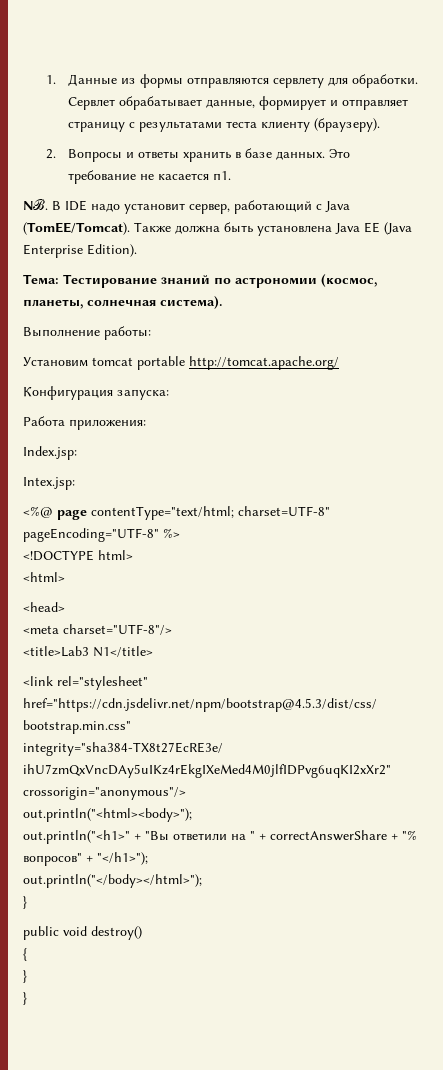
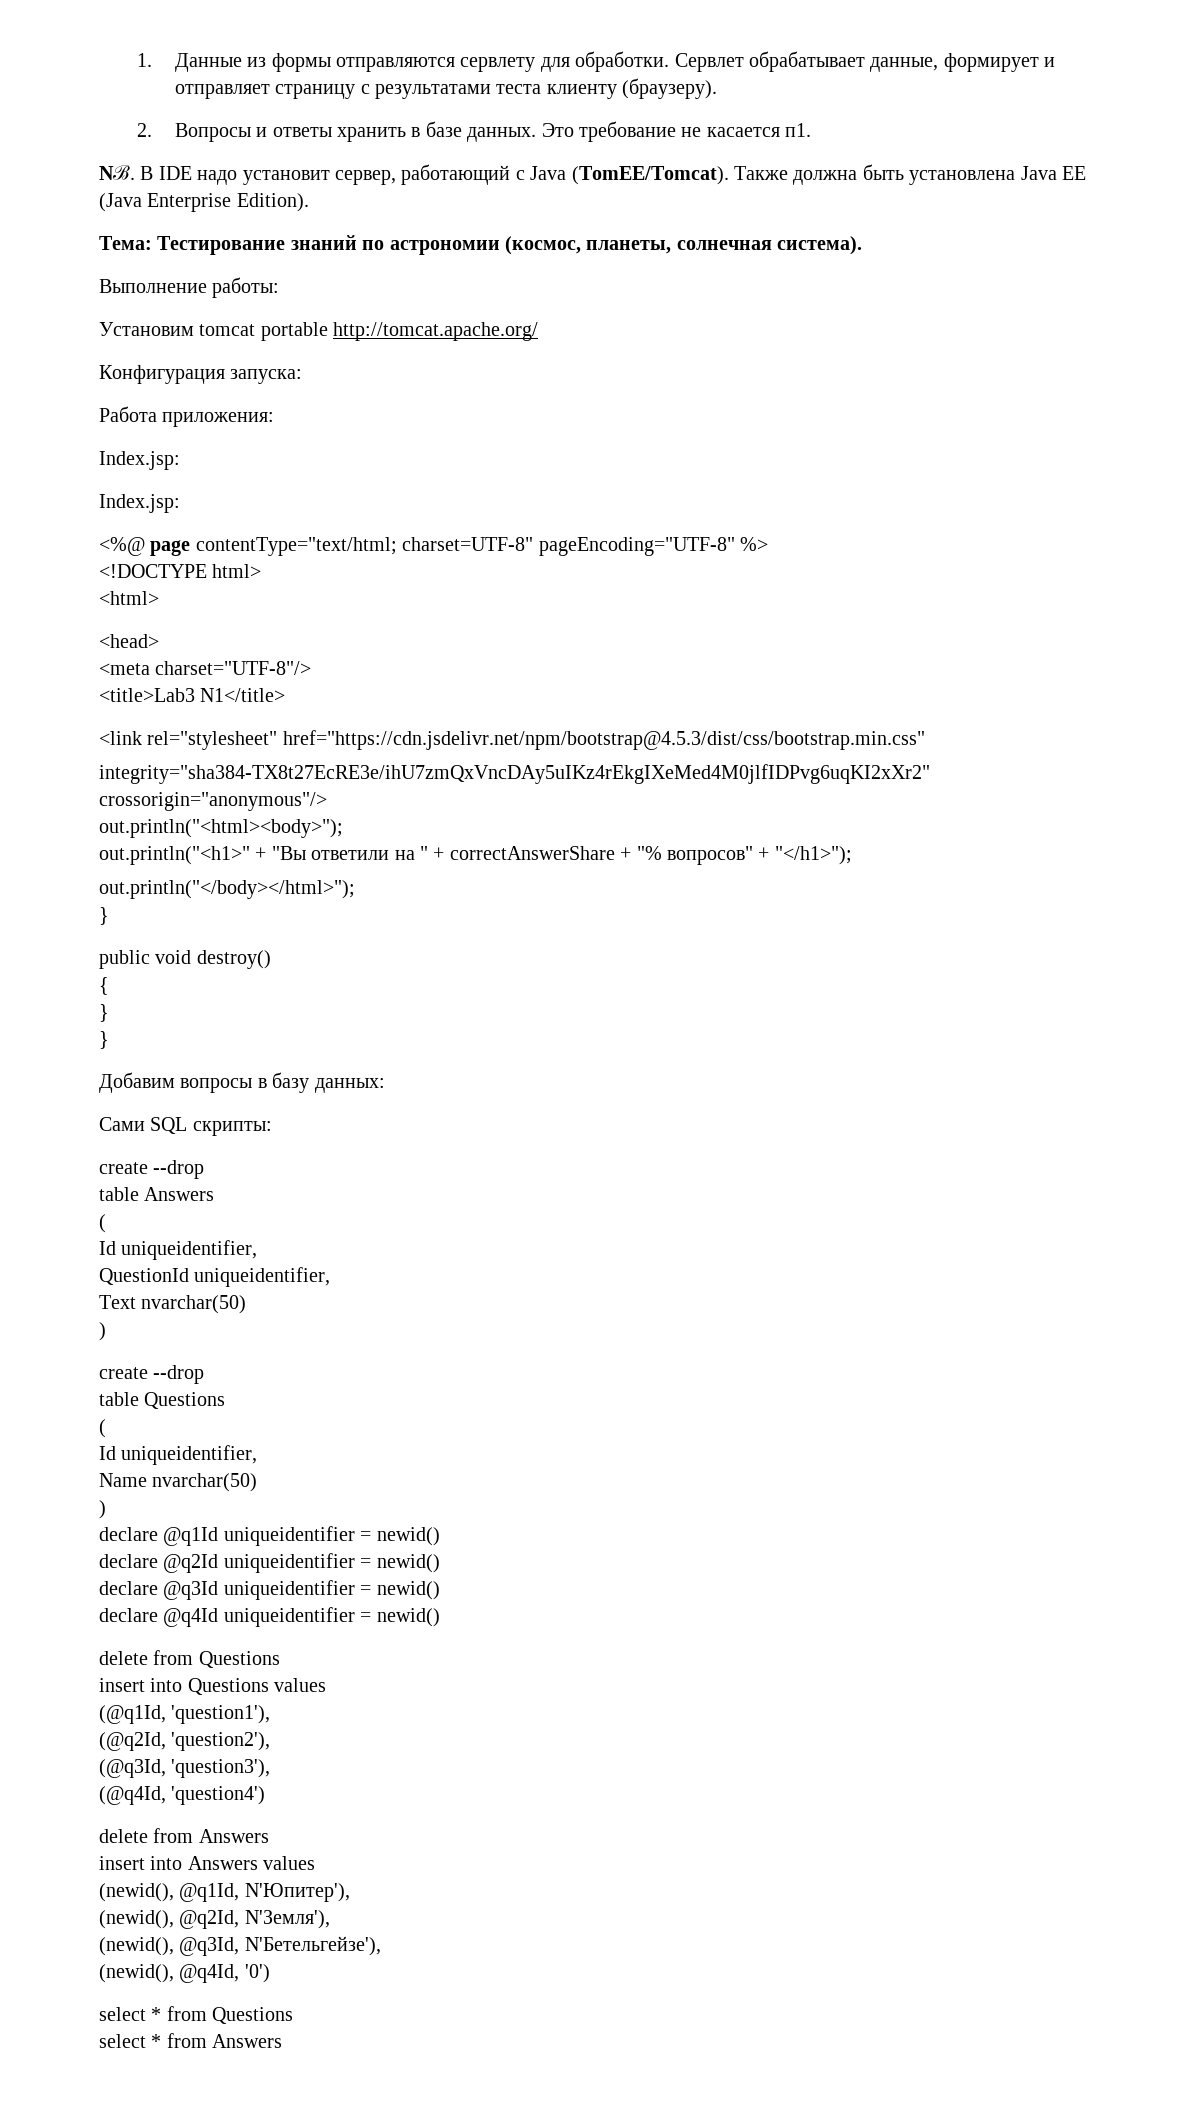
[23,477,75,490] Intex.jsp: -> [99,494,180,513] Index.jsp:
(27, 998) none -> [99,1072,385,1093] [99,1117,272,1136] [99,1160,205,1179] [99,1187,215,1201] [99,1214,106,1233] [99,1240,258,1260] [99,1267,331,1287] [99,1295,247,1314] [99,1322,106,1341] [99,1365,205,1384] [99,1392,226,1409] [99,1419,106,1438] [99,1445,258,1465] [99,1473,258,1492] [99,1500,106,1519] [99,1526,440,1546] [99,1553,440,1573] [99,1580,440,1600] [99,1607,440,1627] [99,1650,280,1668] [99,1678,327,1695] [99,1705,271,1724] [99,1732,271,1751] [99,1759,271,1778] [99,1786,266,1805] [99,1828,269,1843] [99,1856,316,1870] [99,1883,350,1902] [99,1910,330,1929] [99,1936,381,1956] [99,1964,270,1983] [99,2006,294,2024] [99,2033,283,2048] // Добавим вопросы в базу данных: // Сами SQL скрипты: // create --drop // table Answers // ( // Id uniqueidentifier, // QuestionId uniqueidentifier, // Text nvarchar(50) // ) // create --drop // table Questions // ( // Id uniqueidentifier, // Name nvarchar(50) // ) // declare @q1Id uniqueidentifier = newid() // declare @q2Id uniqueidentifier = newid() // declare @q3Id uniqueidentifier = newid() // declare @q4Id uniqueidentifier = newid() // delete from Questions // insert into Questions values // (@q1Id, 'question1'), // (@q2Id, 'question2'), // (@q3Id, 'question3'), // (@q4Id, 'question4') // delete from Answers // insert into Answers values // (newid(), @q1Id, N'Юпитер'), // (newid(), @q2Id, N'Земля'), // (newid(), @q3Id, N'Бетельгейзе'), // (newid(), @q4Id, '0') // select * from Questions // select * from Answers

